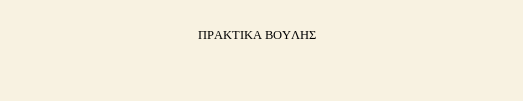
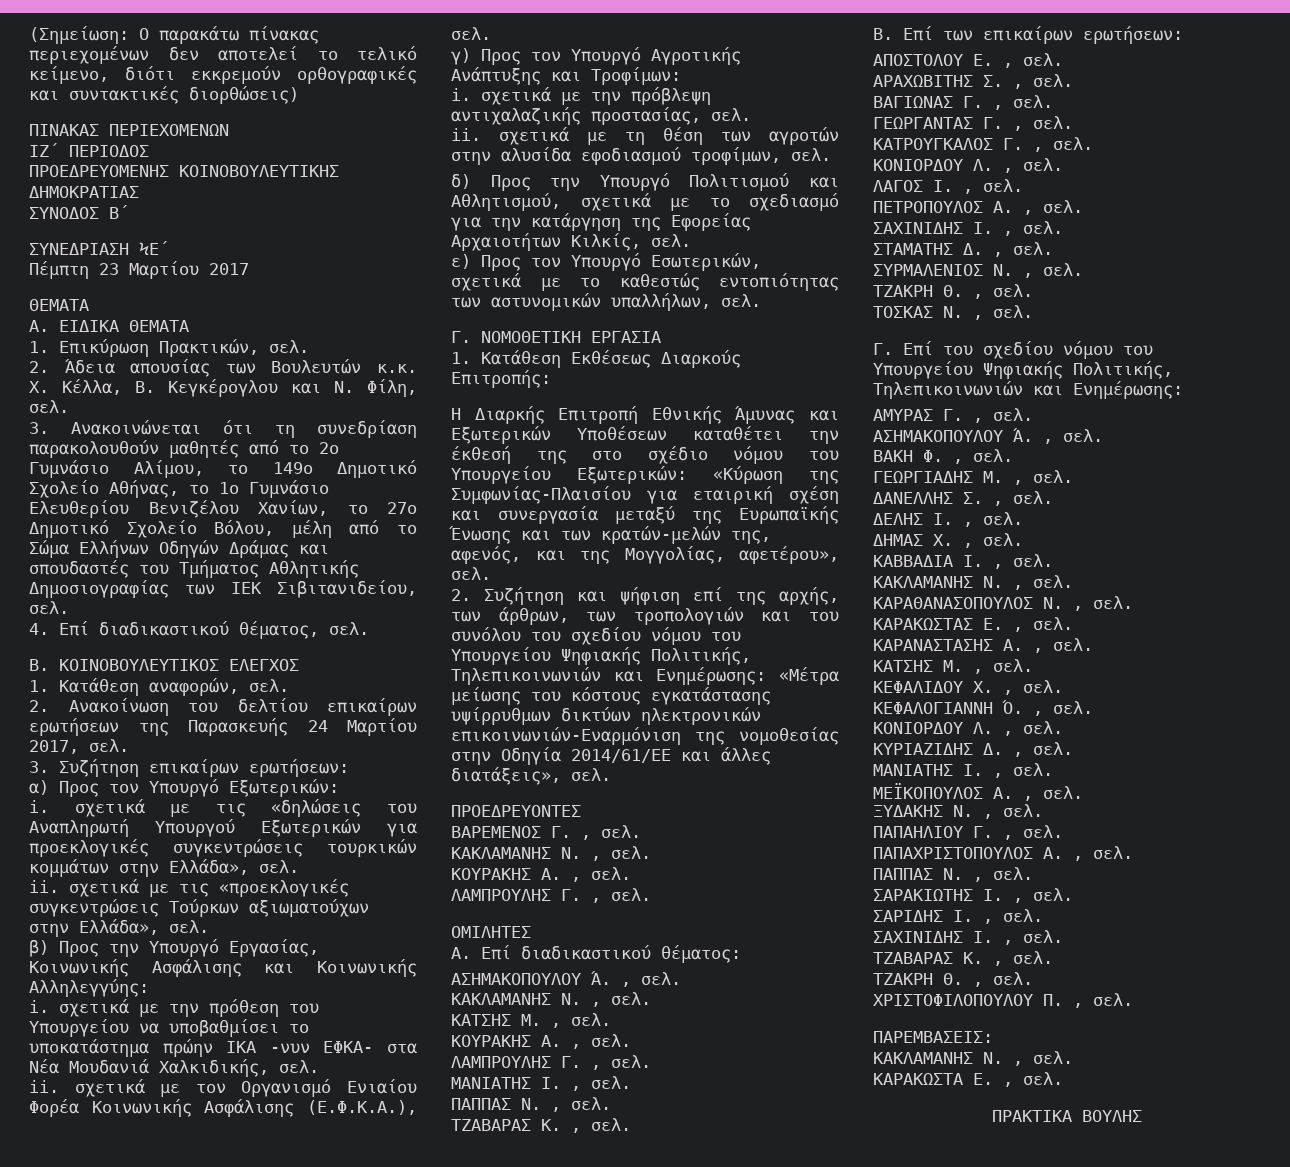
(197, 35) none -> [29,26,319,44] [29,46,417,64] [29,66,417,84] [29,86,299,104] [29,124,229,136] [29,143,149,157] [29,165,339,177] [29,186,139,198] [29,205,129,219] [29,241,169,256] [29,261,249,279] [29,299,89,311] [29,320,189,332] [29,339,309,357] [29,359,417,377] [29,379,417,397] [29,400,69,414] [29,420,417,438] [29,440,339,458] [29,460,417,478] [29,480,329,498] [29,500,417,518] [29,520,418,538] [29,540,329,558] [29,560,359,578] [29,580,417,598] [29,601,69,615] [29,621,369,639] [29,659,299,671] [29,678,289,696] [29,698,417,716] [29,718,417,736] [29,739,129,754] [29,759,349,777] [29,779,339,797] [29,799,417,817] [29,819,417,837] [29,839,417,857] [29,859,299,877] [29,879,349,897] [29,899,369,917] [29,919,209,937] [29,939,319,957] [29,959,417,977] [29,979,149,997] [29,999,319,1017] [29,1019,309,1037] [29,1039,417,1057] [29,1059,319,1077] [29,1079,417,1097] [29,1099,417,1117] [451,27,491,41] [451,47,741,65] [451,67,681,85] [451,87,711,105] [451,107,751,125] [451,127,839,145] [451,147,831,165] [451,173,839,191] [451,193,839,211] [451,213,751,231] [451,233,691,251] [451,253,761,271] [451,273,839,291] [451,293,761,311] [451,331,661,343] [451,350,741,368] [451,370,551,388] [451,406,839,424] [451,426,839,444] [451,446,839,464] [451,466,839,484] [451,486,839,504] [451,506,839,524] [449,526,771,544] [451,546,839,564] [451,567,491,581] [451,587,839,605] [451,607,839,625] [451,627,741,645] [451,647,751,665] [451,667,839,685] [451,687,771,705] [451,707,761,725] [451,727,839,745] [451,747,771,765] [451,767,611,785] [451,805,581,817] [451,825,641,840] [451,846,651,861] [451,867,631,882] [451,888,651,903] [451,926,531,938] [451,945,741,963] [451,971,681,987] [451,992,651,1007] [451,1013,611,1028] [451,1034,631,1049] [451,1055,651,1070] [451,1076,631,1091] [451,1097,611,1112] [451,1118,631,1133] [873,26,1183,44] [873,53,1063,68] [873,74,1073,89] [873,95,1053,110] [873,116,1073,131] [873,137,1093,152] [873,158,1063,173] [873,179,1023,194] [873,200,1083,215] [873,221,1063,236] [873,242,1053,257] [873,263,1083,278] [873,284,1033,299] [873,305,1033,320] [873,341,1153,359] [873,361,1173,379] [873,381,1183,399] [873,408,1033,423] [873,428,1103,444] [873,449,1013,464] [873,470,1073,485] [873,491,1053,506] [873,512,1023,527] [873,533,1023,548] [873,554,1053,569] [873,575,1073,590] [873,596,1133,611] [873,617,1073,632] [873,638,1093,653] [873,659,1033,674] [873,680,1063,695] [873,700,1093,716] [873,721,1063,736] [873,742,1073,757] [873,763,1053,778] [873,783,1083,801] [873,804,1043,819] [873,825,1063,840] [873,846,1133,861] [873,867,1033,882] [873,888,1073,903] [873,909,1043,924] [873,930,1063,945] [873,951,1053,966] [873,972,1033,987] [873,993,1133,1008] [873,1031,993,1043] [873,1051,1073,1066] [873,1072,1063,1087] (Σημείωση: Ο παρακάτω πίνακας περιεχομένων δεν αποτελεί το τελικό κείμενο, διότι εκκρεμούν ορθογραφικές και συντακτικές διορθώσεις) // ΠΙΝΑΚΑΣ ΠΕΡΙΕΧΟΜΕΝΩΝ // ΙΖ΄ ΠΕΡΙΟΔΟΣ // ΠΡΟΕΔΡΕΥΟΜΕΝΗΣ ΚΟΙΝΟΒΟΥΛΕΥΤΙΚΗΣ ΔΗΜΟΚΡΑΤΙΑΣ // ΣΥΝΟΔΟΣ Β΄ // ΣΥΝΕΔΡΙΑΣΗ ϞΕ΄ // Πέμπτη 23 Μαρτίου 2017 // ΘΕΜΑΤΑ // Α. ΕΙΔΙΚΑ ΘΕΜΑΤΑ // 1. Επικύρωση Πρακτικών, σελ. // 2. Άδεια απουσίας των Βουλευτών κ.κ. Χ. Κέλλα, Β. Κεγκέρογλου και Ν. Φίλη, σελ. // 3. Ανακοινώνεται ότι τη συνεδρίαση παρακολουθούν μαθητές από το 2ο Γυμνάσιο Αλίμου, το 149ο Δημοτικό Σχολείο Αθήνας, το 1ο Γυμνάσιο Ελευθερίου Βενιζέλου Χανίων, το 27ο Δημοτικό Σχολείο Βόλου, μέλη από το Σώμα Ελλήνων Οδηγών Δράμας και σπουδαστές του Τμήματος Αθλητικής Δημοσιογραφίας των ΙΕΚ Σιβιτανιδείου, σελ. // 4. Επί διαδικαστικού θέματος, σελ. // Β. ΚΟΙΝΟΒΟΥΛΕΥΤΙΚΟΣ ΕΛΕΓΧΟΣ // 1. Κατάθεση αναφορών, σελ. // 2. Ανακοίνωση του δελτίου επικαίρων ερωτήσεων της Παρασκευής 24 Μαρτίου 2017, σελ. // 3. Συζήτηση επικαίρων ερωτήσεων: // α) Προς τον Υπουργό Εξωτερικών: // i. σχετικά με τις «δηλώσεις του Αναπληρωτή Υπουργού Εξωτερικών για προεκλογικές συγκεντρώσεις τουρκικών κομμάτων στην Ελλάδα», σελ. // ii. σχετικά με τις «προεκλογικές συγκεντρώσεις Τούρκων αξιωματούχων στην Ελλάδα», σελ. // β) Προς την Υπουργό Εργασίας, Κοινωνικής Ασφάλισης και Κοινωνικής Αλληλεγγύης: // i. σχετικά με την πρόθεση του Υπουργείου να υποβαθμίσει το υποκατάστημα πρώην ΙΚΑ -νυν ΕΦΚΑ- στα Νέα Μουδανιά Χαλκιδικής, σελ. // ii. σχετικά με τον Οργανισμό Ενιαίου Φορέα Κοινωνικής Ασφάλισης (Ε.Φ.Κ.Α.), σελ. // γ) Προς τον Υπουργό Αγροτικής Ανάπτυξης και Τροφίμων: // i. σχετικά με την πρόβλεψη αντιχαλαζικής προστασίας, σελ. // ii. σχετικά με τη θέση των αγροτών στην αλυσίδα εφοδιασμού τροφίμων, σελ. // δ) Προς την Υπουργό Πολιτισμού και Αθλητισμού, σχετικά με το σχεδιασμό για την κατάργηση της Εφορείας Αρχαιοτήτων Κιλκίς, σελ. // ε) Προς τον Υπουργό Εσωτερικών, σχετικά με το καθεστώς εντοπιότητας των αστυνομικών υπαλλήλων, σελ. // Γ. ΝΟΜΟΘΕΤΙΚΗ ΕΡΓΑΣΙΑ // 1. Κατάθεση Εκθέσεως Διαρκούς Επιτροπής: // Η Διαρκής Επιτροπή Εθνικής Άμυνας και Εξωτερικών Υποθέσεων καταθέτει την έκθεσή της στο σχέδιο νόμου του Υπουργείου Εξωτερικών: «Κύρωση της Συμφωνίας-Πλαισίου για εταιρική σχέση και συνεργασία μεταξύ της Ευρωπαϊκής Ένωσης και των κρατών-μελών της, αφενός, και της Μογγολίας, αφετέρου», σελ. // 2. Συζήτηση και ψήφιση επί της αρχής, των άρθρων, των τροπολογιών και του συνόλου του σχεδίου νόμου του Υπουργείου Ψηφιακής Πολιτικής, Τηλεπικοινωνιών και Ενημέρωσης: «Μέτρα μείωσης του κόστους εγκατάστασης υψίρρυθμων δικτύων ηλεκτρονικών επικοινωνιών-Εναρμόνιση της νομοθεσίας στην Οδηγία 2014/61/ΕΕ και άλλες διατάξεις», σελ. // ΠΡΟΕΔΡΕΥΟΝΤΕΣ // ΒΑΡΕΜΕΝΟΣ Γ. , σελ. // ΚΑΚΛΑΜΑΝΗΣ Ν. , σελ. // ΚΟΥΡΑΚΗΣ Α. , σελ. // ΛΑΜΠΡΟΥΛΗΣ Γ. , σελ. // ΟΜΙΛΗΤΕΣ // Α. Επί διαδικαστικού θέματος: // ΑΣΗΜΑΚΟΠΟΥΛΟΥ Ά. , σελ. // ΚΑΚΛΑΜΑΝΗΣ Ν. , σελ. // ΚΑΤΣΗΣ Μ. , σελ. // ΚΟΥΡΑΚΗΣ Α. , σελ. // ΛΑΜΠΡΟΥΛΗΣ Γ. , σελ. // ΜΑΝΙΑΤΗΣ Ι. , σελ. // ΠΑΠΠΑΣ Ν. , σελ. // ΤΖΑΒΑΡΑΣ Κ. , σελ. // Β. Επί των επικαίρων ερωτήσεων: // ΑΠΟΣΤΟΛΟΥ Ε. , σελ. // ΑΡΑΧΩΒΙΤΗΣ Σ. , σελ. // ΒΑΓΙΩΝΑΣ Γ. , σελ. // ΓΕΩΡΓΑΝΤΑΣ Γ. , σελ. // ΚΑΤΡΟΥΓΚΑΛΟΣ Γ. , σελ. // ΚΟΝΙΟΡΔΟΥ Λ. , σελ. // ΛΑΓΟΣ Ι. , σελ. // ΠΕΤΡΟΠΟΥΛΟΣ Α. , σελ. // ΣΑΧΙΝΙΔΗΣ Ι. , σελ. // ΣΤΑΜΑΤΗΣ Δ. , σελ. // ΣΥΡΜΑΛΕΝΙΟΣ Ν. , σελ. // ΤΖΑΚΡΗ Θ. , σελ. // ΤΟΣΚΑΣ Ν. , σελ. // Γ. Επί του σχεδίου νόμου του Υπουργείου Ψηφιακής Πολιτικής, Τηλεπικοινωνιών και Ενημέρωσης: // ΑΜΥΡΑΣ Γ. , σελ. // ΑΣΗΜΑΚΟΠΟΥΛΟΥ Ά. , σελ. // ΒΑΚΗ Φ. , σελ. // ΓΕΩΡΓΙΑΔΗΣ Μ. , σελ. // ΔΑΝΕΛΛΗΣ Σ. , σελ. // ΔΕΛΗΣ Ι. , σελ. // ΔΗΜΑΣ Χ. , σελ. // ΚΑΒΒΑΔΙΑ Ι. , σελ. // ΚΑΚΛΑΜΑΝΗΣ Ν. , σελ. // ΚΑΡΑΘΑΝΑΣΟΠΟΥΛΟΣ Ν. , σελ. // ΚΑΡΑΚΩΣΤΑΣ Ε. , σελ. // ΚΑΡΑΝΑΣΤΑΣΗΣ Α. , σελ. // ΚΑΤΣΗΣ Μ. , σελ. // ΚΕΦΑΛΙΔΟΥ Χ. , σελ. // ΚΕΦΑΛΟΓΙΑΝΝΗ Ό. , σελ. // ΚΟΝΙΟΡΔΟΥ Λ. , σελ. // ΚΥΡΙΑΖΙΔΗΣ Δ. , σελ. // ΜΑΝΙΑΤΗΣ Ι. , σελ. // ΜΕΪΚΟΠΟΥΛΟΣ Α. , σελ. // ΞΥΔΑΚΗΣ Ν. , σελ. // ΠΑΠΑΗΛΙΟΥ Γ. , σελ. // ΠΑΠΑΧΡΙΣΤΟΠΟΥΛΟΣ Α. , σελ. // ΠΑΠΠΑΣ Ν. , σελ. // ΣΑΡΑΚΙΩΤΗΣ Ι. , σελ. // ΣΑΡΙΔΗΣ Ι. , σελ. // ΣΑΧΙΝΙΔΗΣ Ι. , σελ. // ΤΖΑΒΑΡΑΣ Κ. , σελ. // ΤΖΑΚΡΗ Θ. , σελ. // ΧΡΙΣΤΟΦΙΛΟΠΟΥΛΟΥ Π. , σελ. // ΠΑΡΕΜΒΑΣΕΙΣ: // ΚΑΚΛΑΜΑΝΗΣ Ν. , σελ. // ΚΑΡΑΚΩΣΤΑ Ε. , σελ. //

